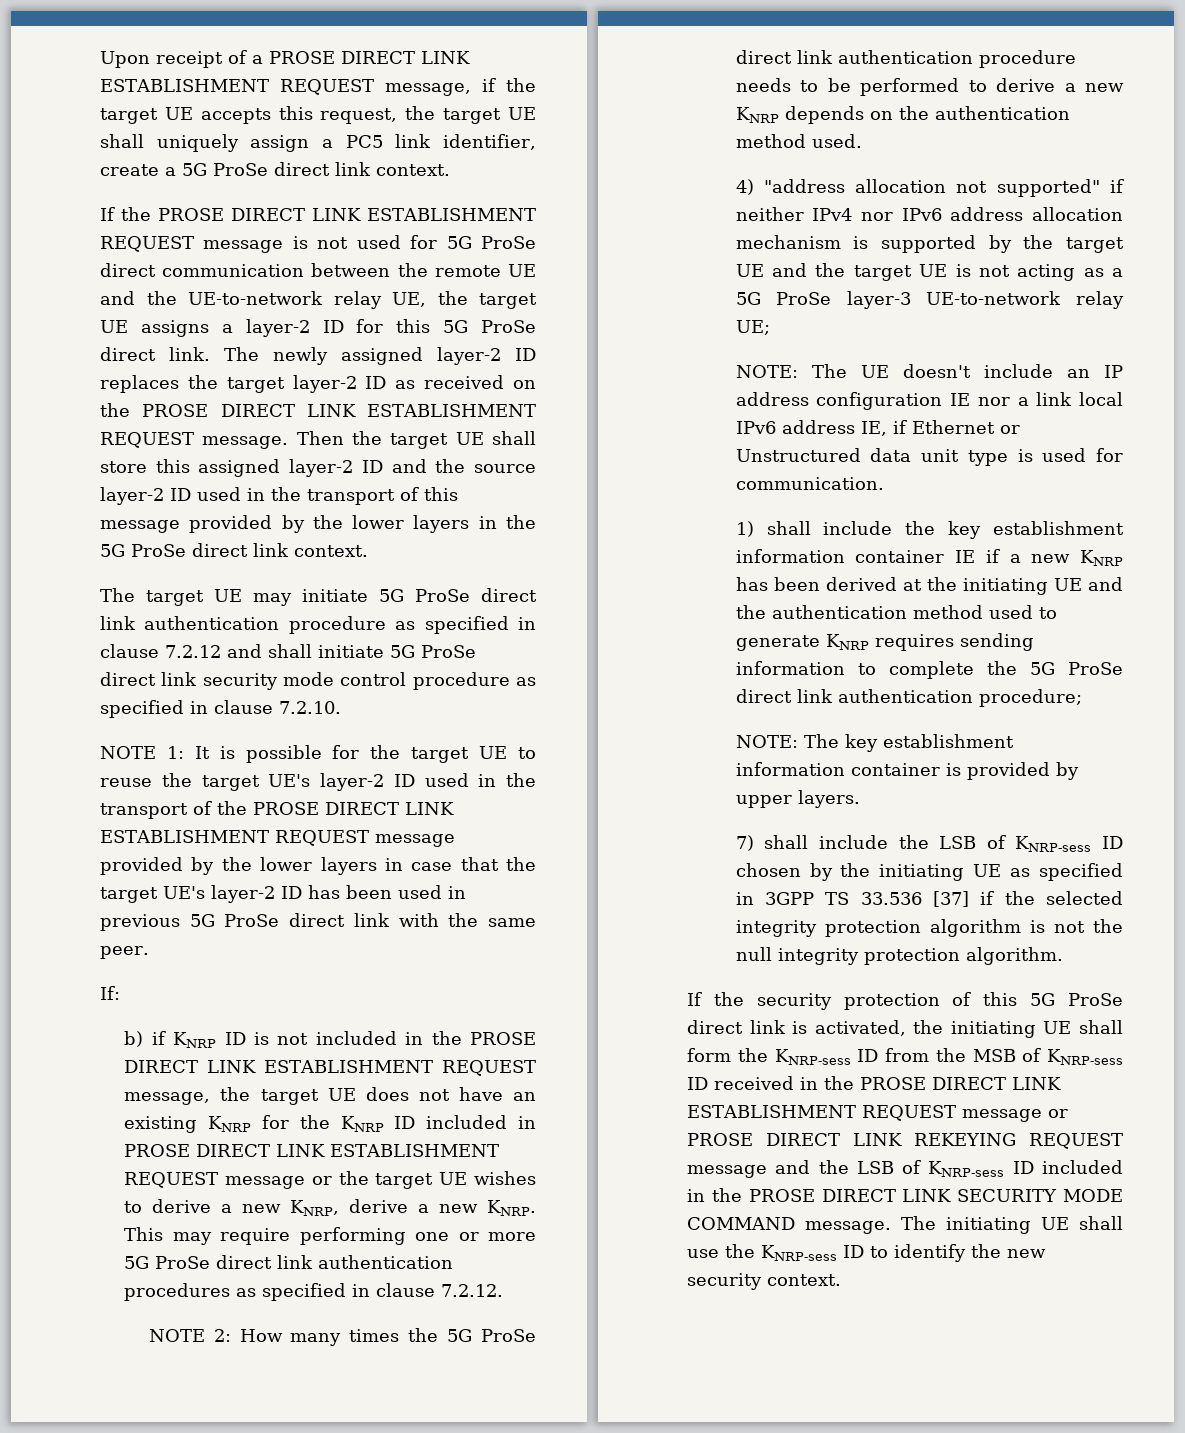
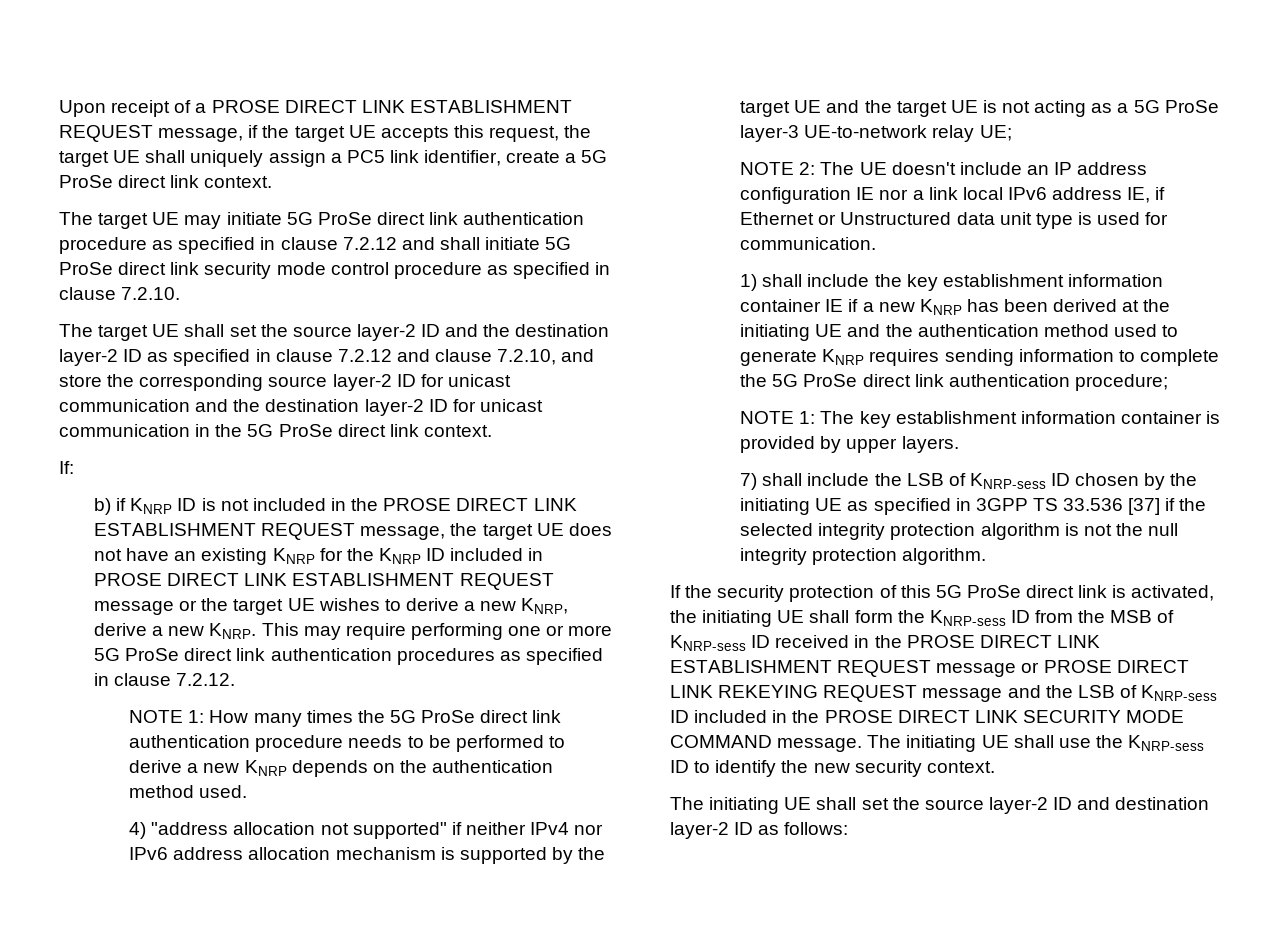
[100,207,537,221] [100,235,536,253] [100,263,536,277] [100,291,537,309] [100,319,536,337] [100,347,536,365] [100,375,536,393] [100,403,537,417] [100,431,536,449] [100,459,536,477] [100,487,458,505] [100,515,536,533] [100,543,368,557] // If the PROSE DIRECT LINK ESTABLISHMENT REQUEST message is not used for 5G ProSe direct communication between the remote UE and the UE-to-network relay UE, the target UE assigns a layer-2 ID for this 5G ProSe direct link. The newly assigned layer-2 ID replaces the target layer-2 ID as received on the PROSE DIRECT LINK ESTABLISHMENT REQUEST message. Then the target UE shall store this assigned layer-2 ID and the source layer-2 ID used in the transport of this message provided by the lower layers in the 5G ProSe direct link context. -> (273, 182) none
[100,745,537,763] [100,773,536,791] [100,801,454,819] [100,830,455,847] [100,857,536,875] [100,885,466,903] [100,913,536,931] [100,946,149,959] NOTE 1: It is possible for the target UE to reuse the target UE's layer-2 ID used in the transport of the PROSE DIRECT LINK ESTABLISHMENT REQUEST message provided by the lower layers in case that the target UE's layer-2 ID has been used in previous 5G ProSe direct link with the same peer. -> [59,324,610,341] [59,349,595,366] [59,374,511,391] [59,399,543,416] [59,424,492,437] The target UE shall set the source layer-2 ID and the destination layer-2 ID as specified in clause 7.2.12 and clause 7.2.10, and store the corresponding source layer-2 ID for unicast communication and the destination layer-2 ID for unicast communication in the 5G ProSe direct link context.
[213,1329,231,1342] 2: -> [188,710,205,723] 1:
[735,365,798,378] NOTE: -> [740,162,816,175] NOTE 2:
[735,735,798,748] NOTE: -> [740,411,816,424] NOTE 1:
(841, 1280) none -> [670,797,1210,814] [670,822,849,839] // The initiating UE shall set the source layer-2 ID and destination layer-2 ID as follows:

